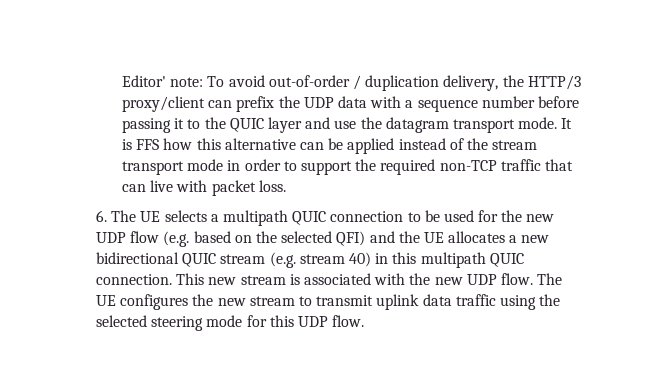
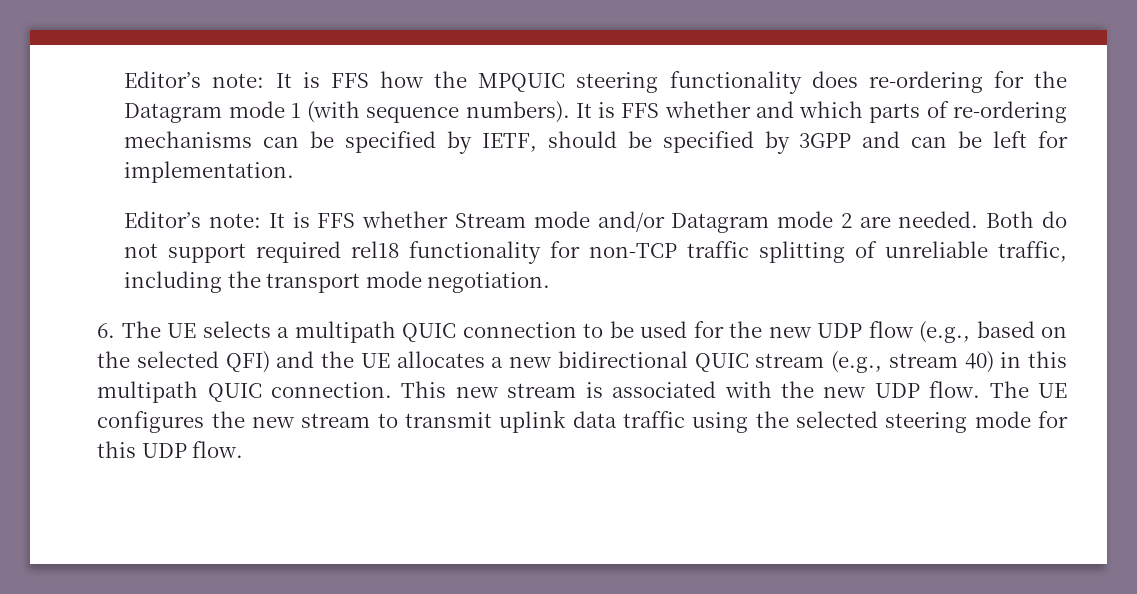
[122,75,581,91] [122,96,579,112] [122,117,573,133] [122,138,538,154] [122,159,573,175] [122,180,286,196] Editor' note: To avoid out-of-order / duplication delivery, the HTTP/3 proxy/client can prefix the UDP data with a sequence number before passing it to the QUIC layer and use the datagram transport mode. It is FFS how this alternative can be applied instead of the stream transport mode in order to support the required non-TCP traffic that can live with packet loss. -> [124,71,1067,94] [124,101,1068,123] [124,131,1069,154] [124,161,295,183] [124,211,1068,233] [124,241,1067,264] [124,271,551,293] Editor’s note: It is FFS how the MPQUIC steering functionality does re-ordering for the Datagram mode 1 (with sequence numbers). It is FFS whether and which parts of re-ordering mechanisms can be specified by IETF, should be specified by 3GPP and can be left for implementation. // Editor’s note: It is FFS whether Stream mode and/or Datagram mode 2 are needed. Both do not support required rel18 functionality for non-TCP traffic splitting of unreliable traffic, including the transport mode negotiation.
[163,231,190,247] (e.g. -> [919,321,971,343] (e.g.,
[269,252,296,268] (e.g. -> [831,351,883,373] (e.g.,

